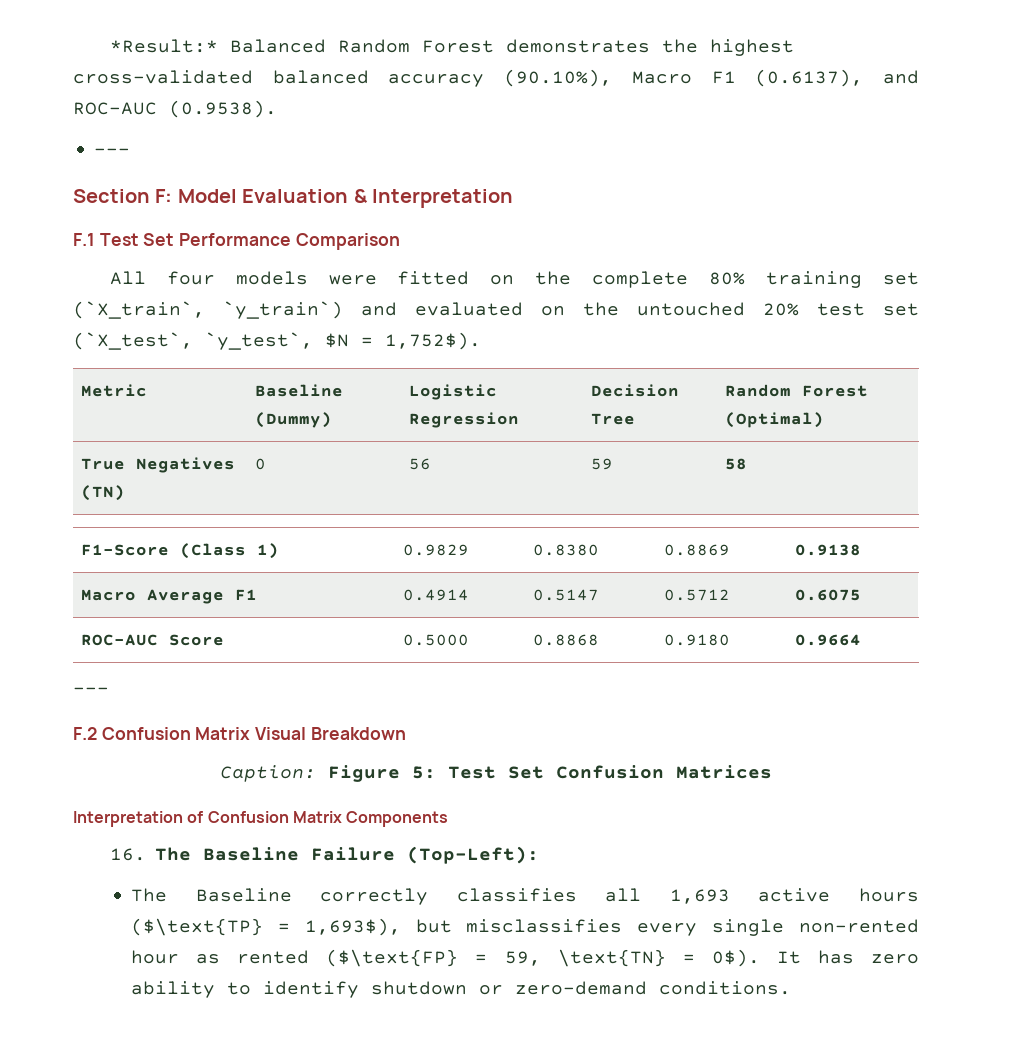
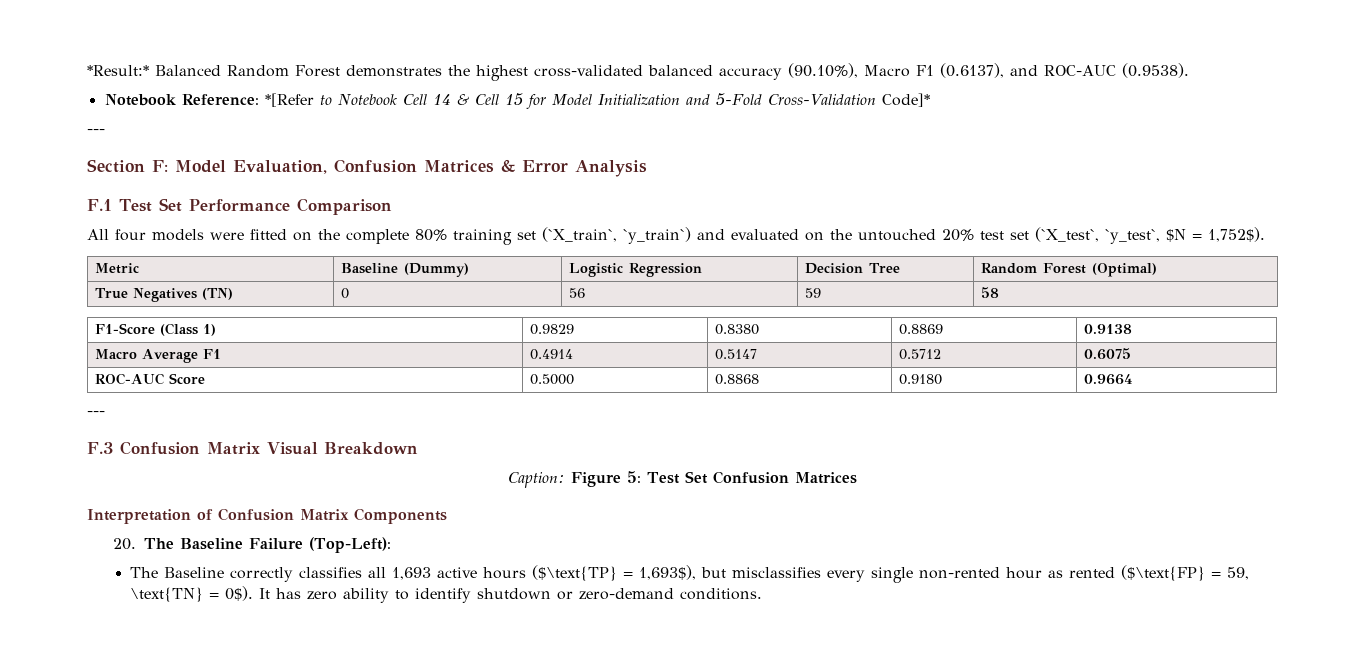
[94,148,131,155] [73,189,513,208] --- // Section F: Model Evaluation & Interpretation -> [104,93,930,109] [87,129,105,134] [87,159,647,177] Notebook Reference: *[Refer to Notebook Cell 14 & Cell 15 for Model Initialization and 5-Fold Cross-Validation Code]* // --- // Section F: Model Evaluation, Confusion Matrices & Error Analysis
[73,727,97,740] F.2 -> [87,442,113,454] F.3
[109,848,146,861] 16. -> [112,538,136,550] 20.

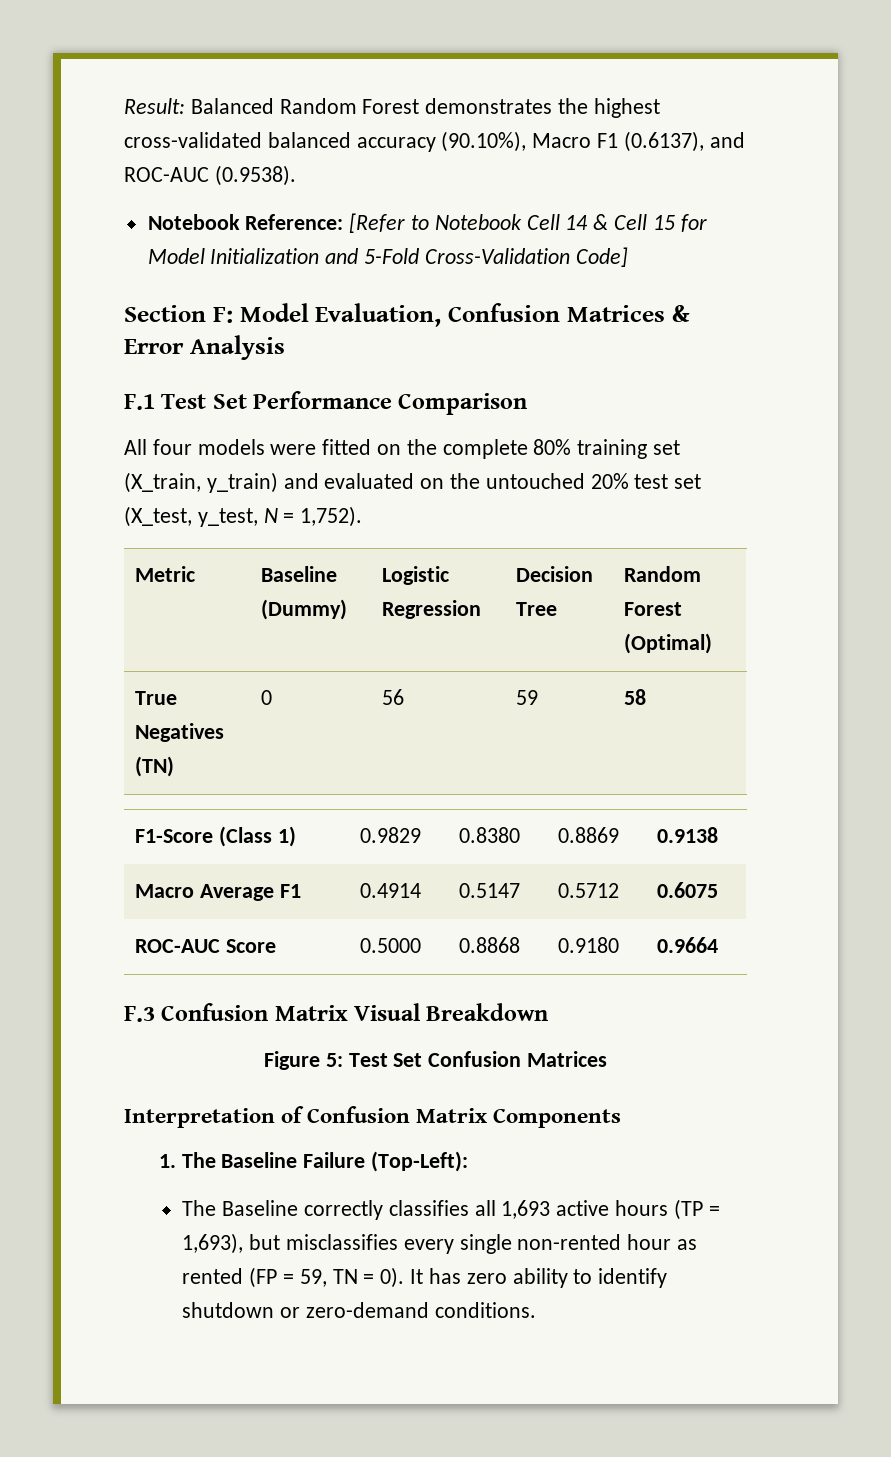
[87,65,149,76] *Result:* -> [124,98,185,114] Result:
[264,93,314,107] *[Refer -> [349,213,406,233] [Refer
[881,93,930,107] [87,129,105,134] Code]* // --- -> [575,247,628,267] Code]
[542,227,691,244] (`X_train`, `y_train`) -> [124,472,278,493] (X_train, y_train)
[1035,227,1265,244] (`X_test`, `y_test`, $N = 1,752$). -> [124,506,363,527] (X_test, y_test, N = 1,752).
[87,411,105,416] // --- -> (719, 945) none
[508,472,566,488] Caption: -> (549, 1012) none
[112,538,136,550] 20. -> [158,1154,176,1168] 1.
[532,565,697,581] ($\text{TP} = 1,693$), -> [673,1199,720,1220] [182,1233,244,1254] (TP = 1,693),
[1121,565,1206,581] ($\text{FP} -> [249,1267,278,1288] (FP
[130,586,254,602] \text{TN} = 0$). -> [332,1267,405,1288] TN = 0).

